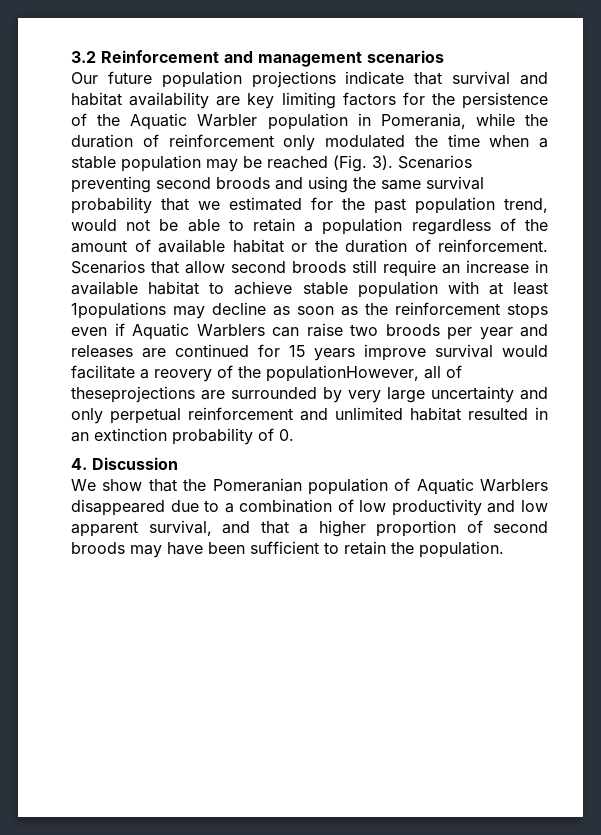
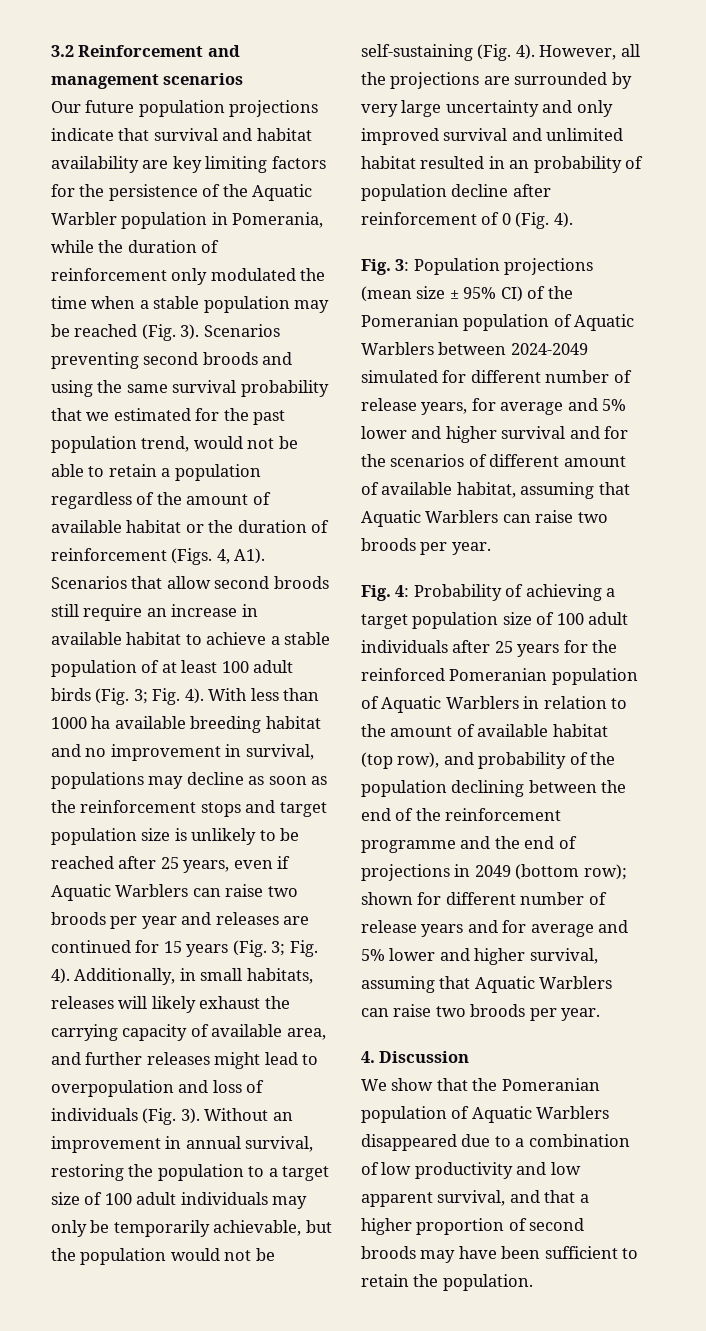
[438,239,548,252] reinforcement. -> [51,548,266,565] reinforcement (Figs. 4, A1).
[302,281,479,298] stable population with -> [270,632,331,645] [51,660,160,677] a stable population of
[71,302,166,319] 1populations -> [221,660,294,673] [51,688,320,705] [51,716,321,733] [51,744,314,761] [51,772,144,789] 100 adult birds (Fig. 3; Fig. 4). With less than 1000 ha available breeding habitat and no improvement in survival, populations
(548, 311) none -> [245,800,327,817] [51,828,300,845] [51,856,230,873] and target population size is unlikely to be reached after 25 years,
[364,344,548,361] [71,365,462,382] [71,386,195,403] improve survival would facilitate a reovery of the populationHowever, all of theseprojections -> [232,940,318,957] [51,968,313,985] [51,996,290,1013] [51,1024,326,1041] [51,1052,319,1069] [51,1080,265,1097] [51,1108,293,1125] [51,1136,314,1153] [51,1164,330,1181] [51,1192,308,1209] [51,1220,332,1237] [51,1248,275,1265] [361,44,640,61] [361,72,480,89] (Fig. 3; Fig. 4). Additionally, in small habitats, releases will likely exhaust the carrying capacity of available area, and further releases might lead to overpopulation and loss of individuals (Fig. 3). Without an improvement in annual survival, restoring the population to a target size of 100 adult individuals may only be temporarily achievable, but the population would not be self-sustaining (Fig. 4). However, all the projections
[110,407,293,424] perpetual reinforcement -> [361,128,508,145] improved survival
[94,428,294,445] extinction probability of 0. -> [533,156,644,173] [361,184,551,201] [361,212,573,229] [361,258,594,275] [361,286,573,302] [361,314,635,331] [361,342,588,355] [361,370,632,383] [361,398,627,415] [361,426,629,443] [361,454,626,467] [361,482,630,499] [361,510,608,527] [361,538,491,555] [361,584,616,601] [361,612,629,629] [361,640,618,657] [361,668,638,685] [361,696,628,713] [361,724,608,737] [361,752,616,769] [361,780,627,797] [361,808,562,821] [361,836,577,853] [361,864,627,881] [361,892,607,905] [361,920,629,937] [361,948,598,965] [361,976,613,993] [361,1004,601,1021] probability of population decline after reinforcement of 0 (Fig. 4). // Fig. 3: Population projections (mean size ± 95% CI) of the Pomeranian population of Aquatic Warblers between 2024-2049 simulated for different number of release years, for average and 5% lower and higher survival and for the scenarios of different amount of available habitat, assuming that Aquatic Warblers can raise two broods per year. // Fig. 4: Probability of achieving a target population size of 100 adult individuals after 25 years for the reinforced Pomeranian population of Aquatic Warblers in relation to the amount of available habitat (top row), and probability of the population declining between the end of the reinforcement programme and the end of projections in 2049 (bottom row); shown for different number of release years and for average and 5% lower and higher survival, assuming that Aquatic Warblers can raise two broods per year.

